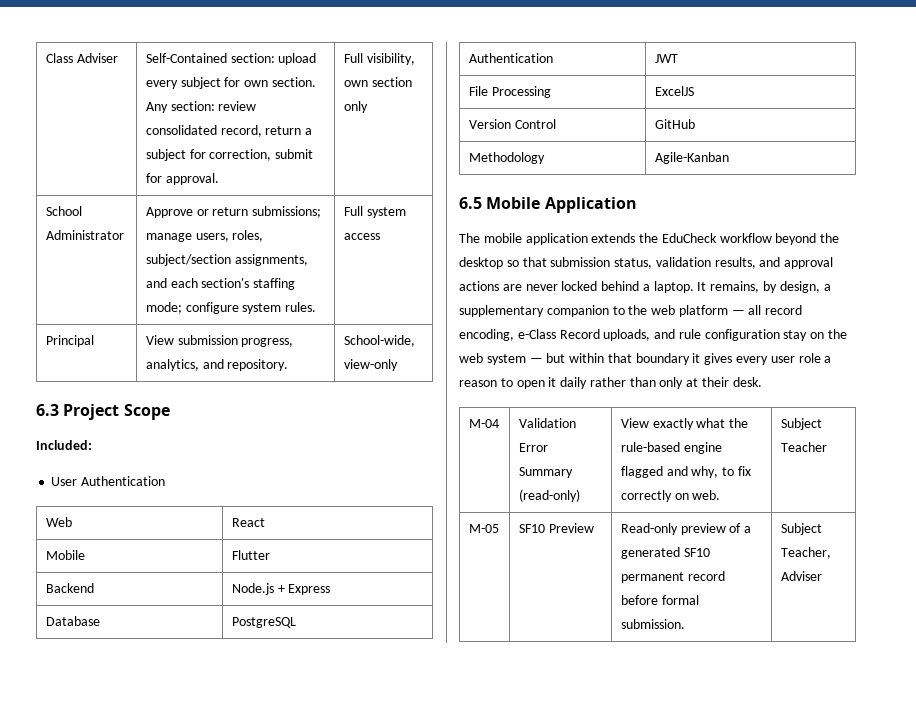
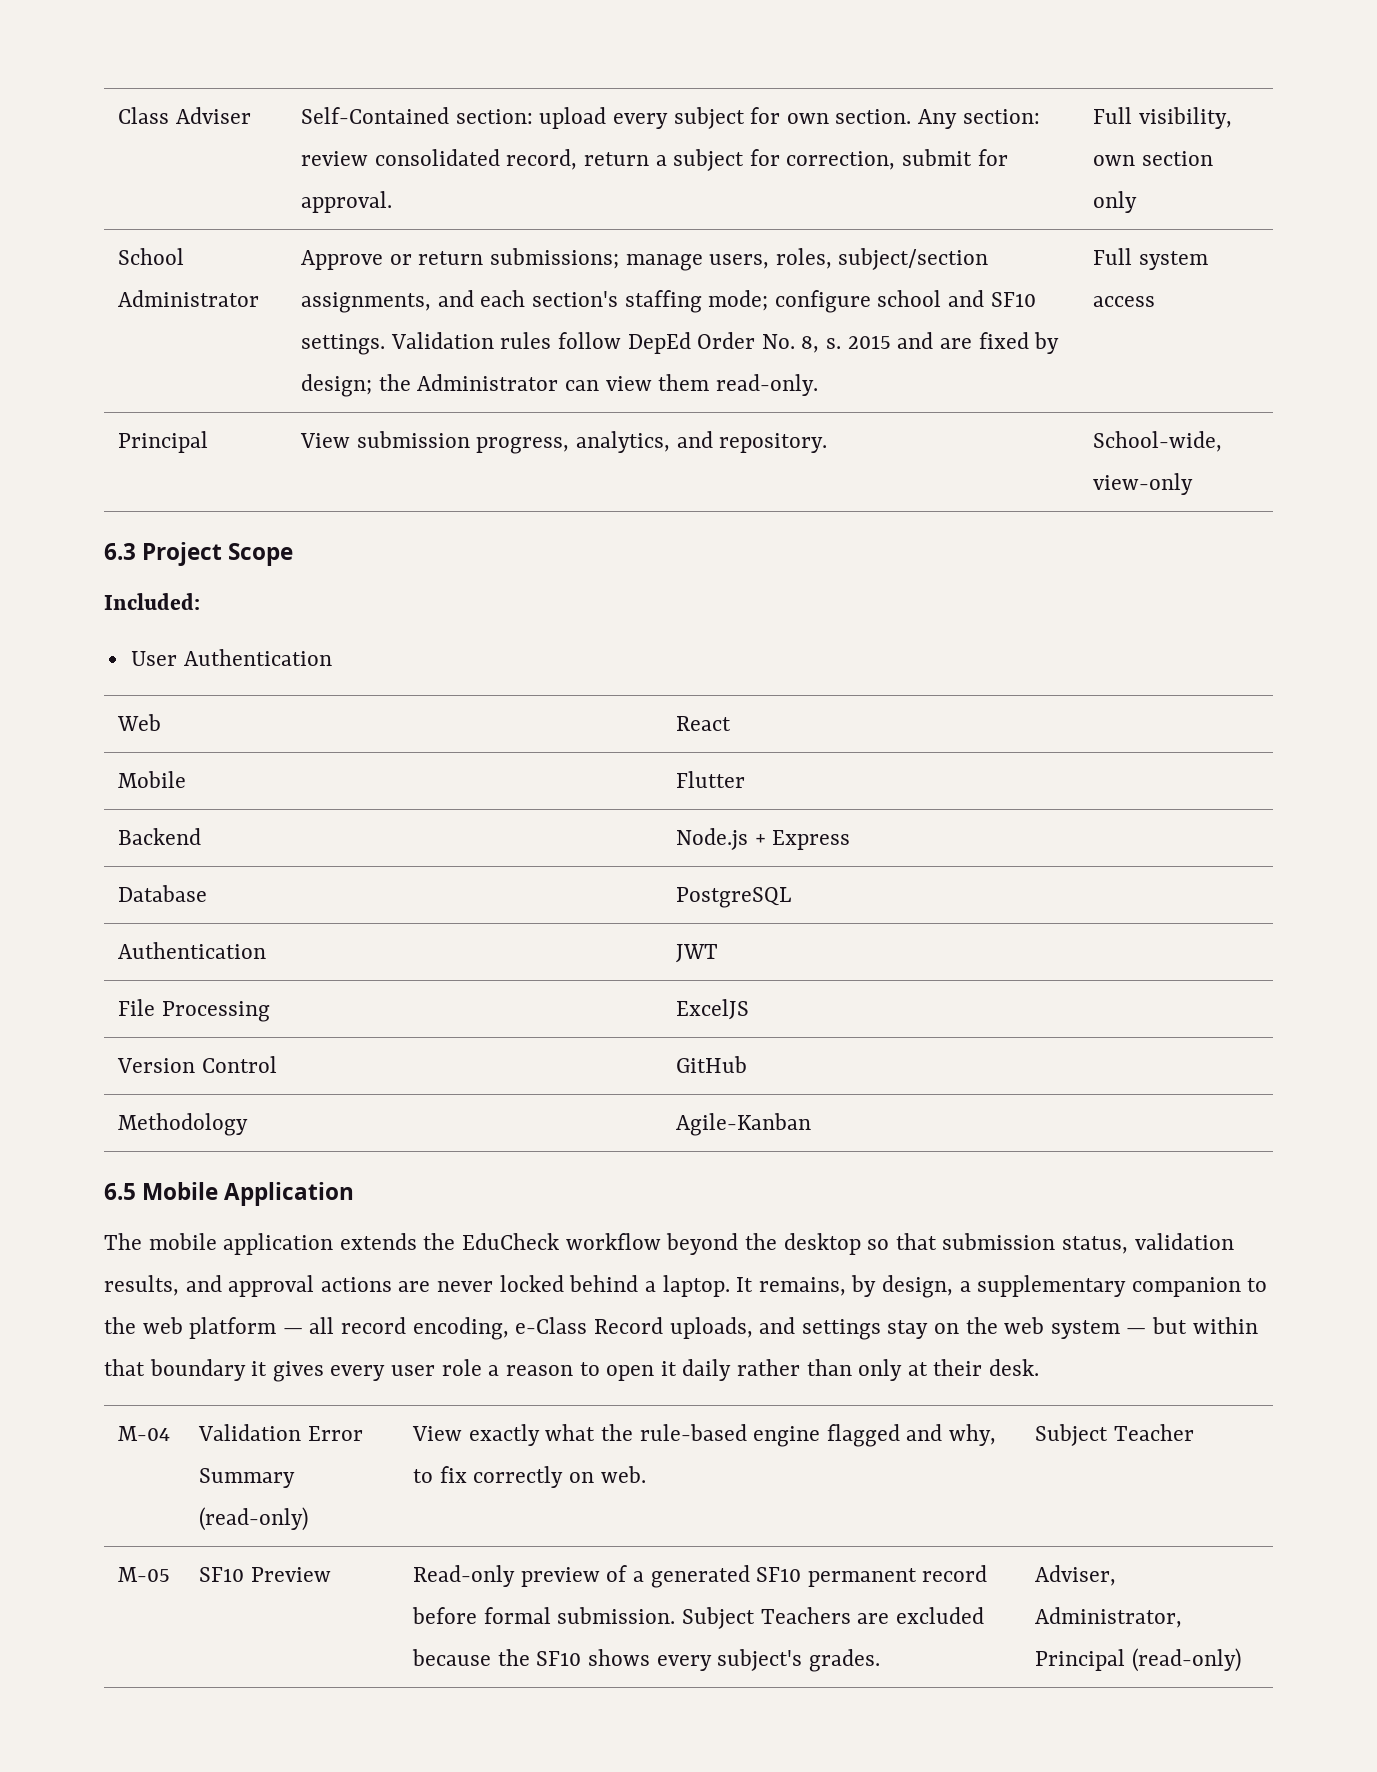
[242,302,317,314] system rules. -> [877,290,1036,307] [301,332,1060,355] [301,374,818,397] school and SF10 settings. Validation rules follow DepEd Order No. 8, s. 2015 and are fixed by design; the Administrator can view them read-only.
[678,329,780,341] rule configuration -> [801,1319,881,1340] settings
[780,523,822,535] [780,547,831,559] [780,571,822,581] | Subject Teacher, Adviser -> [682,1607,984,1629] [412,1649,880,1672] [1035,1565,1117,1586] [1035,1607,1183,1628] [1035,1648,1241,1672] Subject Teachers are excluded because the SF10 shows every subject's grades. | Adviser, Administrator, Principal (read-only)

